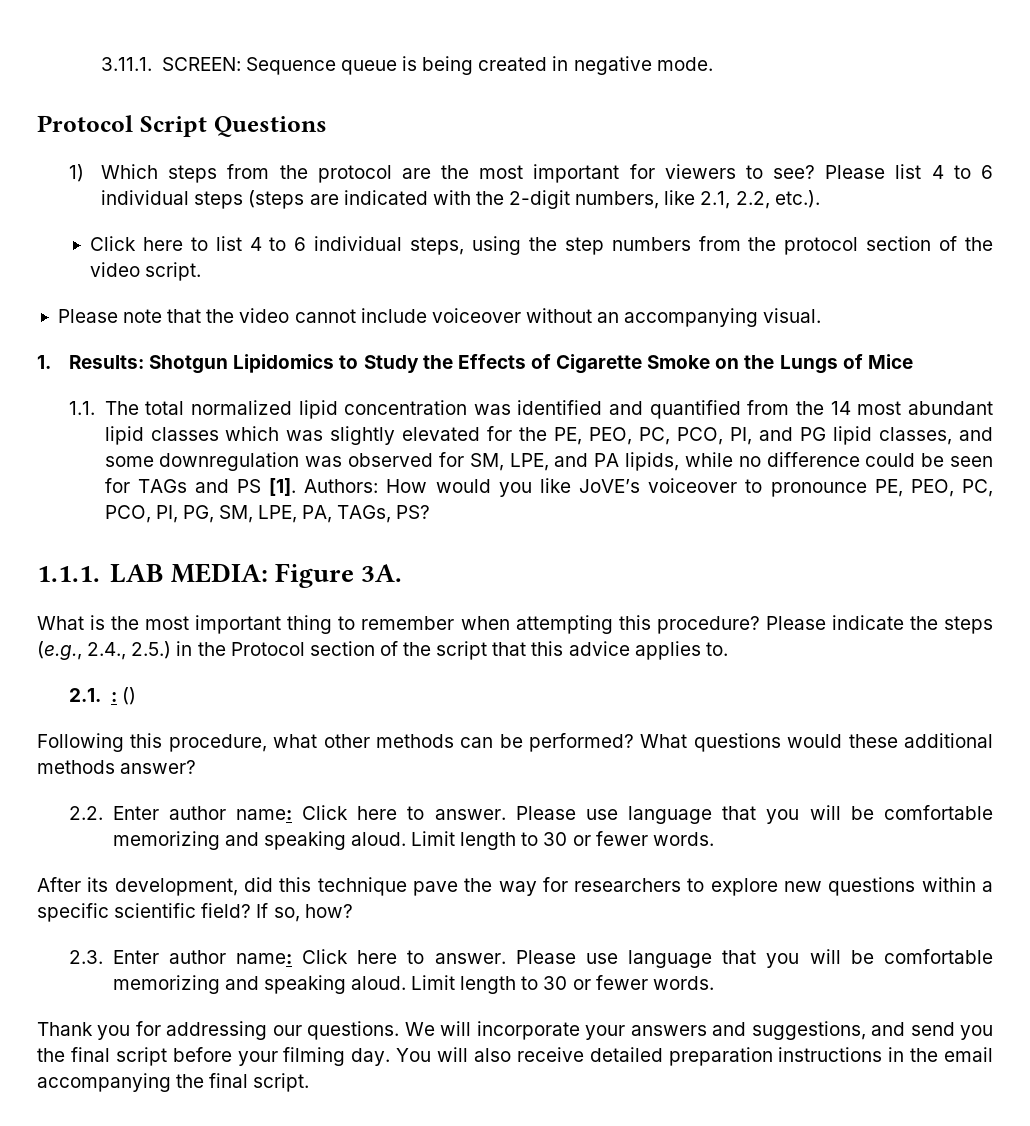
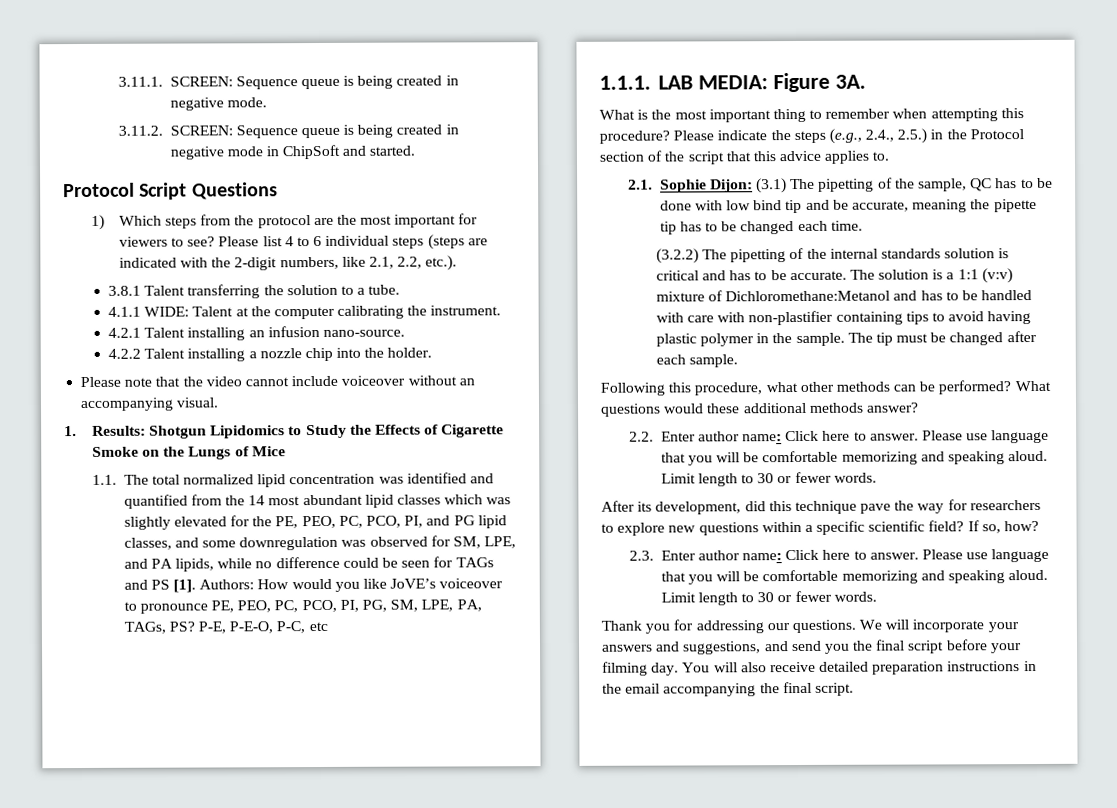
(713, 64) none -> [117,124,459,139] [169,144,416,160] // 3.11.2. SCREEN: Sequence queue is being created in negative mode in ChipSoft and started.
[89,236,994,255] [89,262,202,281] Click here to list 4 to 6 individual steps, using the step numbers from the protocol section of the video script. -> [107,284,401,299] [107,305,502,320] [107,325,405,341] [107,347,433,362] 3.8.1 Talent transferring the solution to a tube. // 4.1.1 WIDE: Talent at the computer calibrating the instrument. // 4.2.1 Talent installing an infusion nano-source. // 4.2.2 Talent installing a nozzle chip into the holder.
(431, 512) none -> [198,621,328,634] P-E, P-E-O, P-C, etc
[110,687,136,705] : () -> [659,177,1053,194] [659,198,1037,214] [659,220,863,235] [655,247,1010,264] [655,268,1013,284] [655,290,1033,302] [655,310,1032,326] [655,330,1037,347] [655,354,738,368] Sophie Dijon: (3.1) The pipetting of the sample, QC has to be done with low bind tip and be accurate, meaning the pipette tip has to be changed each time. // (3.2.2) The pipetting of the internal standards solution is critical and has to be accurate. The solution is a 1:1 (v:v) mixture of Dichloromethane:Metanol and has to be handled with care with non-plastifier containing tips to avoid having plastic polymer in the sample. The tip must be changed after each sample.

